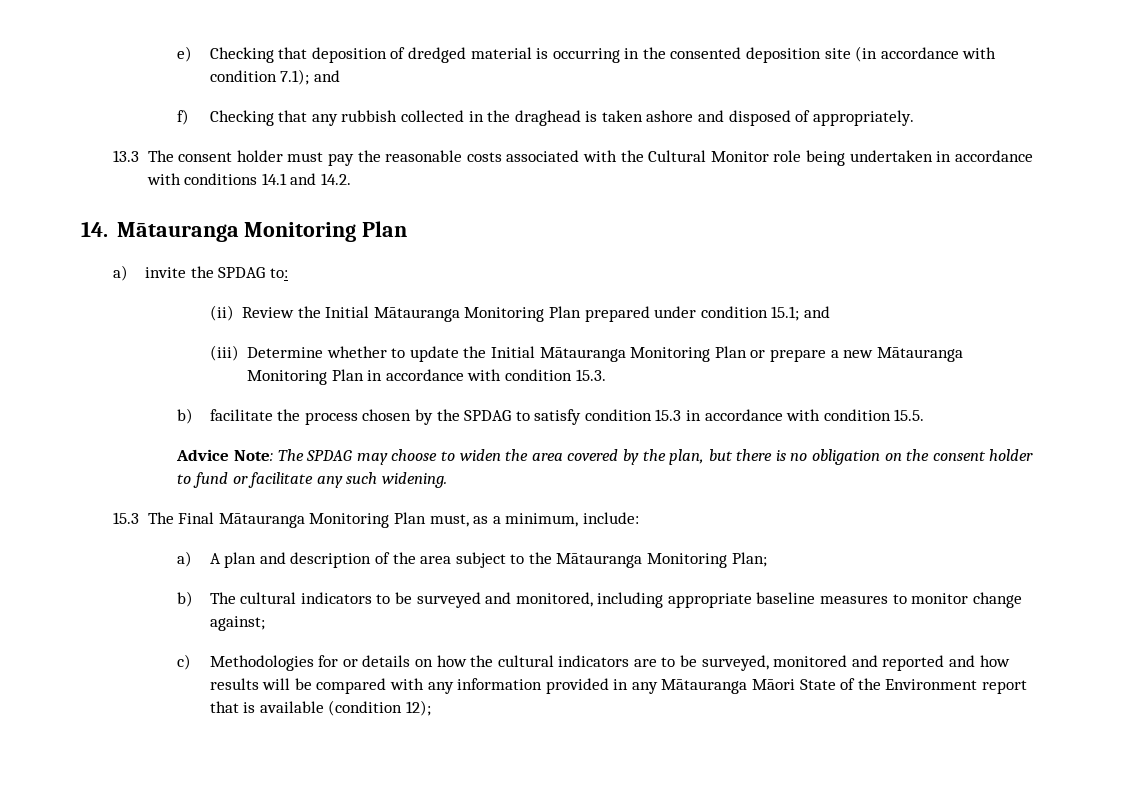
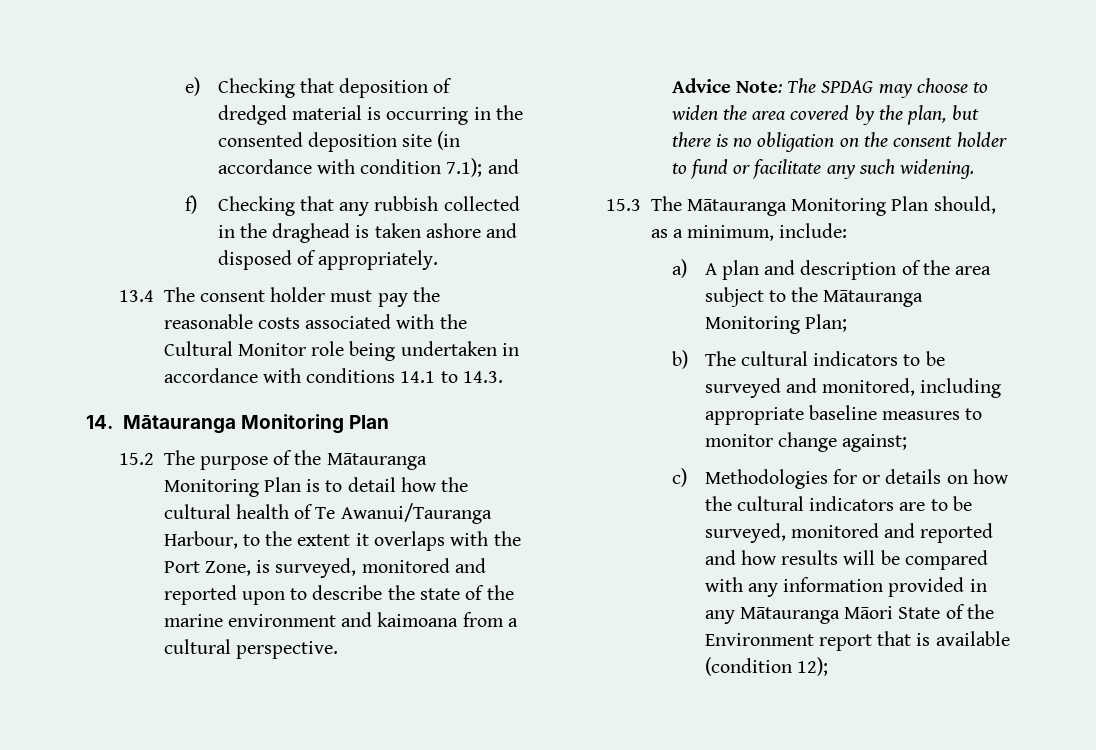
[113,150,140,162] 13.3 -> [118,290,154,302] 13.4
[290,173,352,185] and 14.2. -> [440,371,503,383] to 14.3.
[113,265,289,281] [209,305,830,322] [209,345,963,362] [247,369,606,385] [177,408,925,425] a) invite the SPDAG to: // (ii) Review the Initial Mātauranga Monitoring Plan prepared under condition 15.1; and // (iii) Determine whether to update the Initial Mātauranga Monitoring Plan or prepare a new Mātauranga Monitoring Plan in accordance with condition 15.3. // b) facilitate the process chosen by the SPDAG to satisfy condition 15.3 in accordance with condition 15.5. -> [118,450,427,470] [163,477,469,497] [163,503,492,524] [163,531,521,551] [163,558,486,578] [163,585,514,605] [163,612,518,627] [163,639,338,659] 15.2 The purpose of the Mātauranga Monitoring Plan is to detail how the cultural health of Te Awanui/Tauranga Harbour, to the extent it overlaps with the Port Zone, is surveyed, monitored and reported upon to describe the state of the marine environment and kaimoana from a cultural perspective.
[178,512,469,528] Final Mātauranga Monitoring Plan must, -> [686,196,996,216] Mātauranga Monitoring Plan should,

